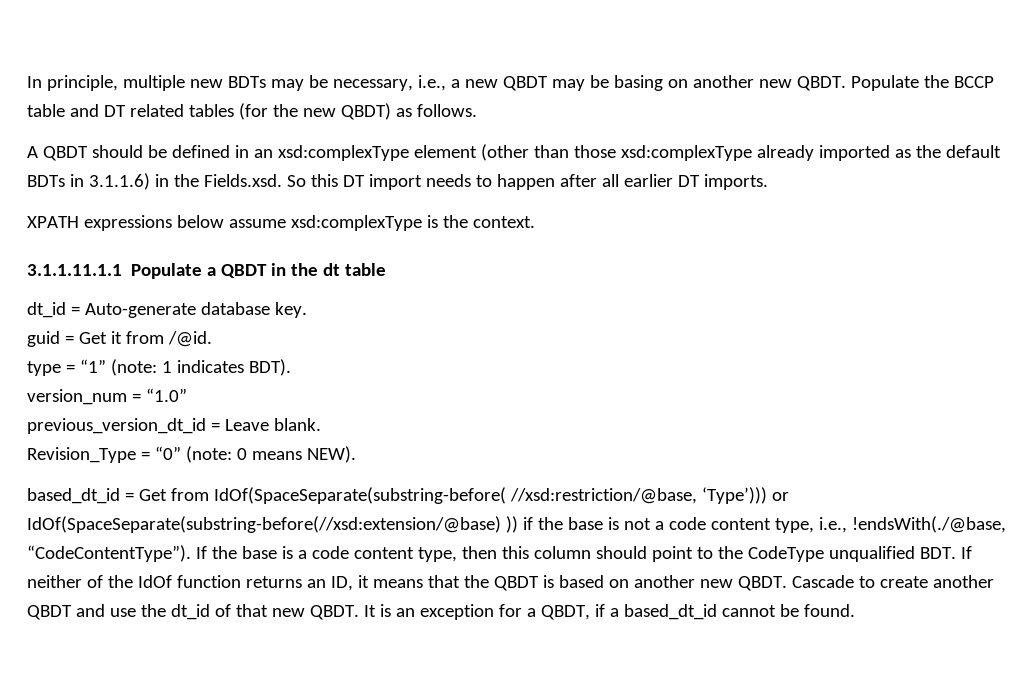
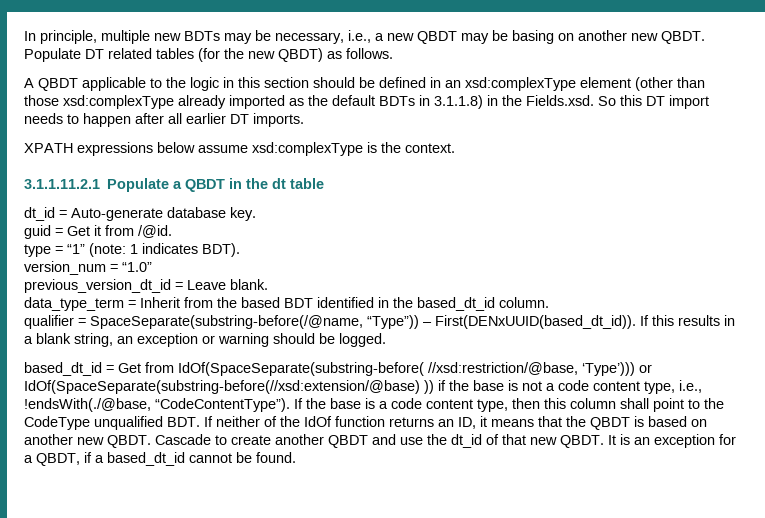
[923,75,994,88] [27,104,99,117] the BCCP table and -> (81, 55) none
(88, 153) none -> [82,77,309,91] applicable to the logic in this section
[88,173,150,190] 3.1.1.6) -> [434,95,483,109] 3.1.1.8)
[27,264,122,276] 3.1.1.11.1.1 -> [24,179,100,189] 3.1.1.11.2.1
[27,446,356,463] Revision_Type = “0” (note: 0 means NEW). -> [24,297,549,311] [24,315,735,329] [24,333,386,347] data_type_term = Inherit from the based BDT identified in the based_dt_id column. // qualifier = SpaceSeparate(substring-before(/@name, “Type”)) – First(DENxUUID(based_dt_id)). If this results in a blank string, an exception or warning should be logged.
[595,546,647,559] should -> [620,398,649,409] shall

